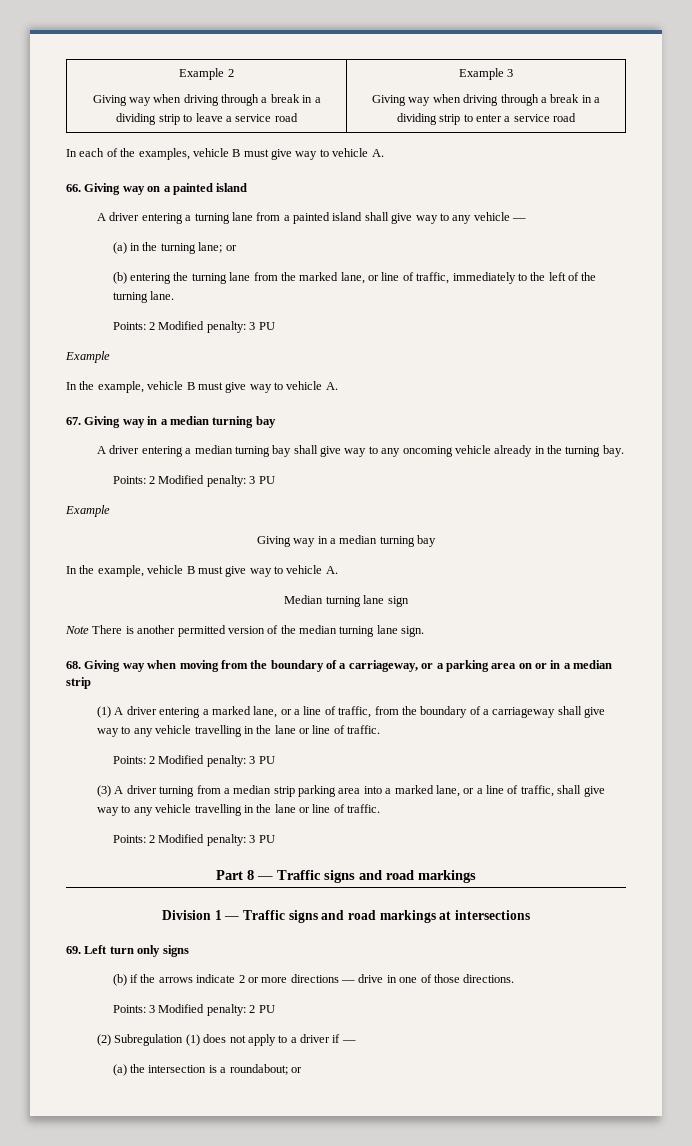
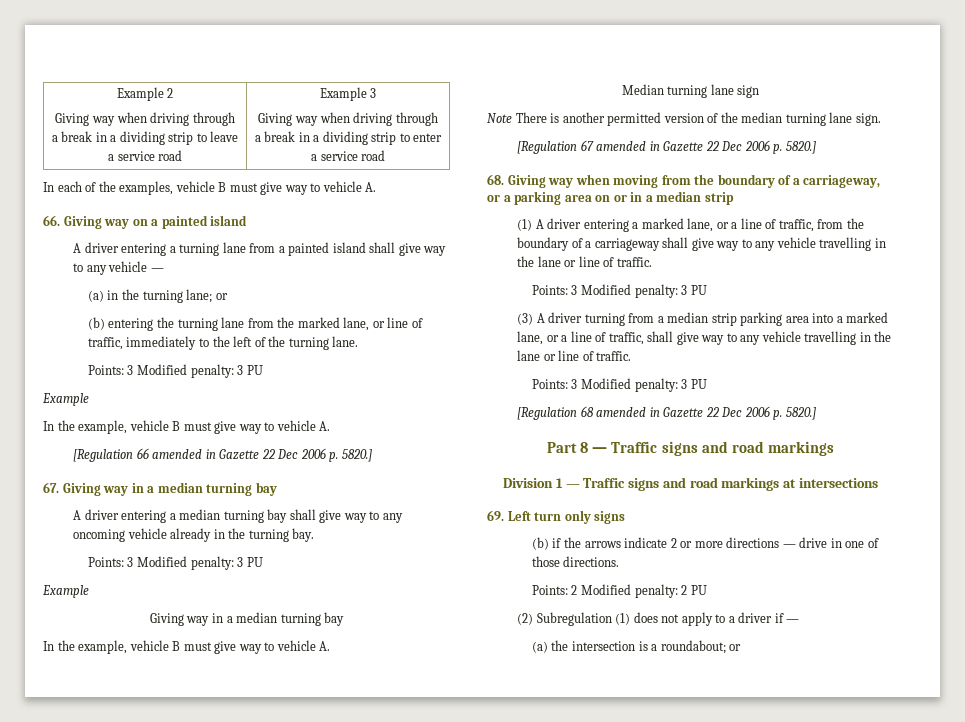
[149,322,156,330] 2 -> [127,365,134,375] 3
(338, 386) none -> [72,448,372,462] // [Regulation 66 amended in Gazette 22 Dec 2006 p. 5820.]
[149,476,156,484] 2 -> [127,557,134,567] 3
(425, 631) none -> [516,140,816,154] // [Regulation 67 amended in Gazette 22 Dec 2006 p. 5820.]
[149,756,156,764] 2 -> [571,285,578,295] 3
[149,834,275,846] 2 Modified penalty: 3 PU -> [571,378,707,392] [516,406,816,420] 3 Modified penalty: 3 PU // [Regulation 68 amended in Gazette 22 Dec 2006 p. 5820.]
[149,1005,156,1013] 3 -> [571,585,578,595] 2

